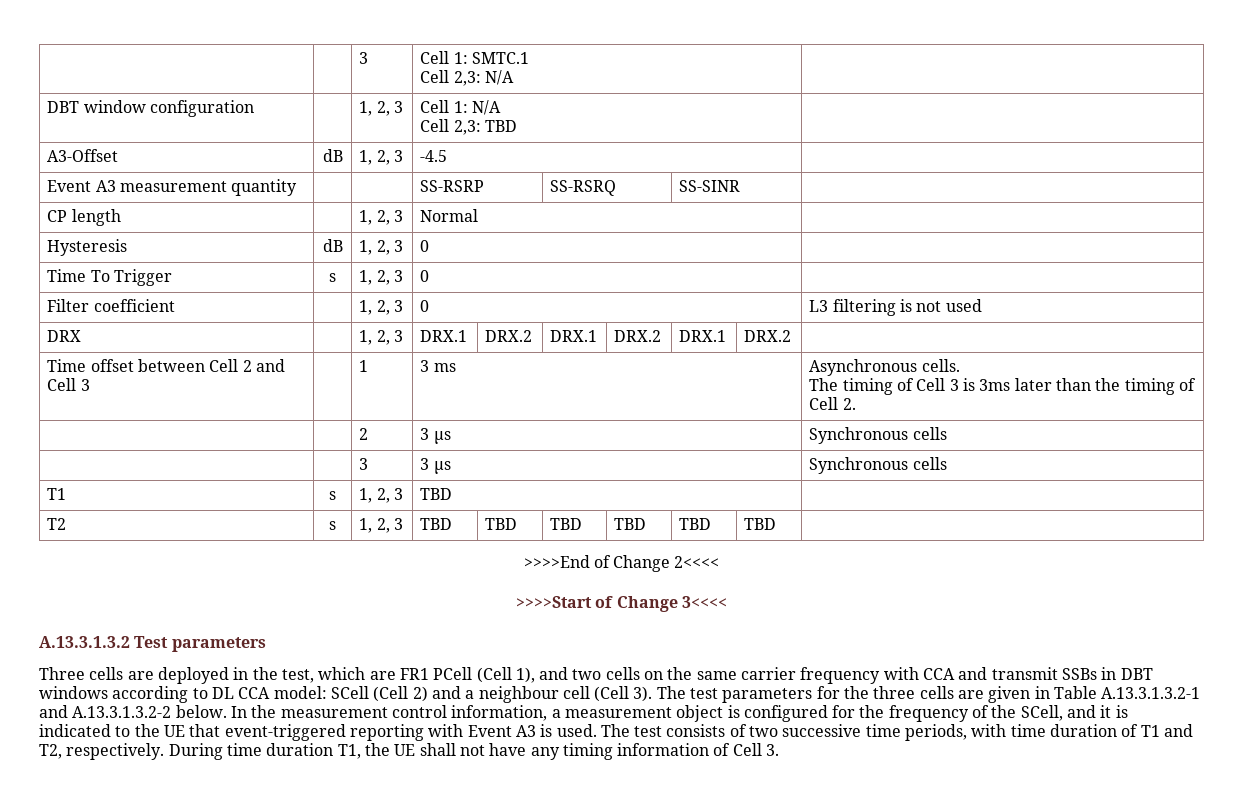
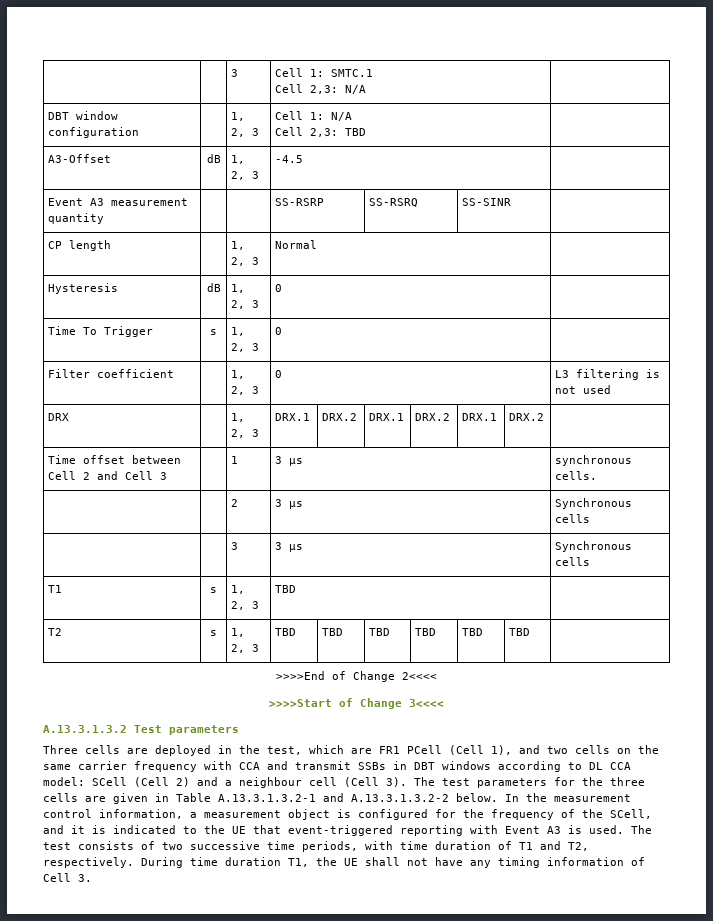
[433,363,456,372] [809,359,918,376] ms | Asynchronous -> [289,458,304,466] [555,455,633,466] μs | synchronous
[809,378,1196,395] [809,397,856,410] // The timing of Cell 3 is 3ms later than the timing of Cell 2. -> (598, 475) none

